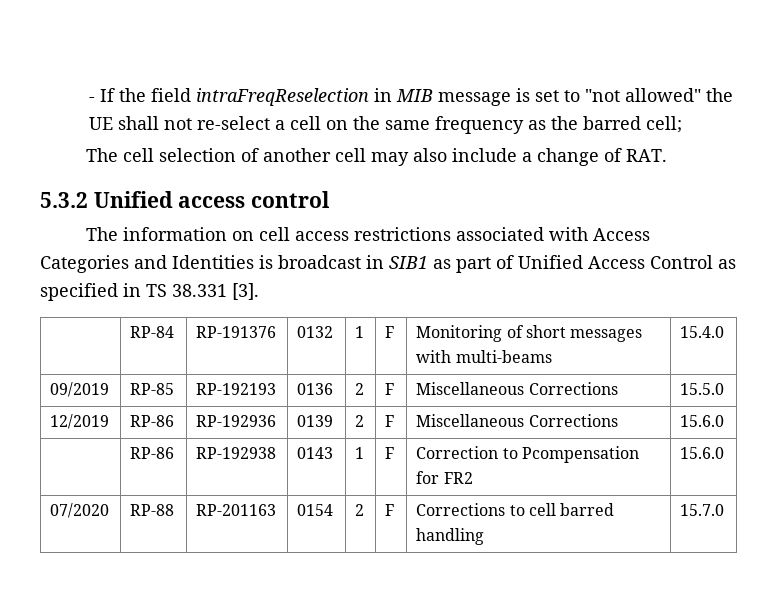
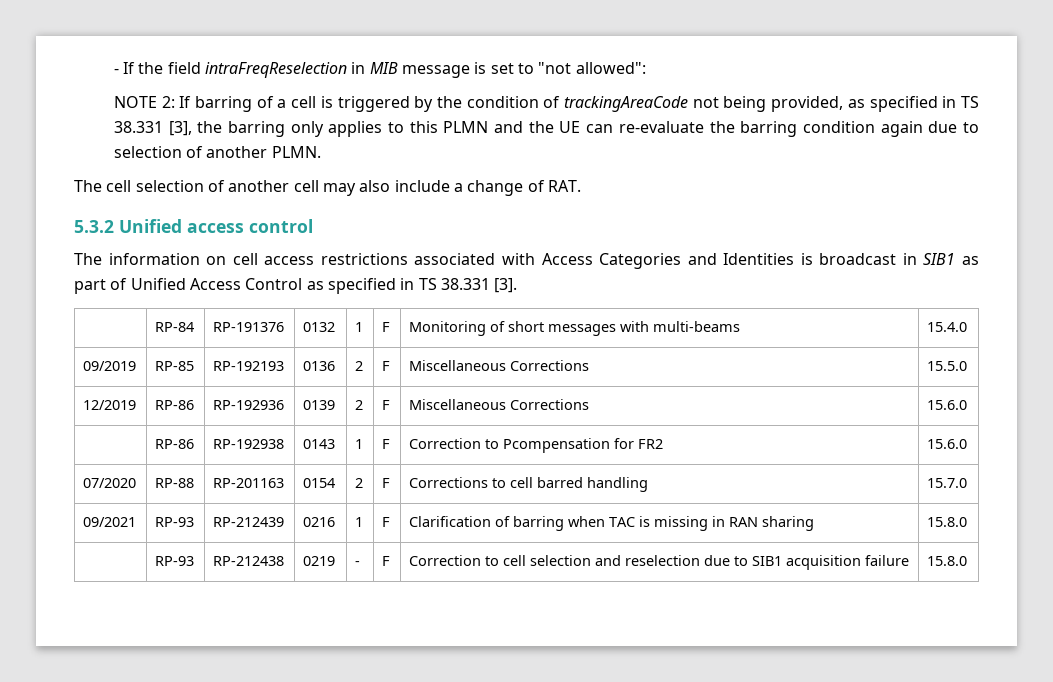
[624,88,733,102] [88,116,682,134] allowed" the UE shall not re-select a cell on the same frequency as the barred cell; -> [575,62,646,74] [113,96,980,112] [113,121,979,137] [113,146,321,158] allowed": // NOTE 2: If barring of a cell is triggered by the condition of trackingAreaCode not being provided, as specified in TS 38.331 [3], the barring only applies to this PLMN and the UE can re-evaluate the barring condition again due to selection of another PLMN.
(725, 510) none -> [83,517,137,527] [155,517,195,527] [213,517,285,527] [303,517,336,527] [355,517,364,527] [382,517,391,527] [409,516,815,531] [927,517,968,527] [155,556,195,566] [213,556,285,566] [303,556,336,566] [355,561,361,566] [382,556,391,566] [409,555,910,570] [927,556,968,566] // 09/2021 | RP-93 | RP-212439 | 0216 | 1 | F | Clarification of barring when TAC is missing in RAN sharing | 15.8.0 // | RP-93 | RP-212438 | 0219 | - | F | Correction to cell selection and reselection due to SIB1 acquisition failure | 15.8.0

